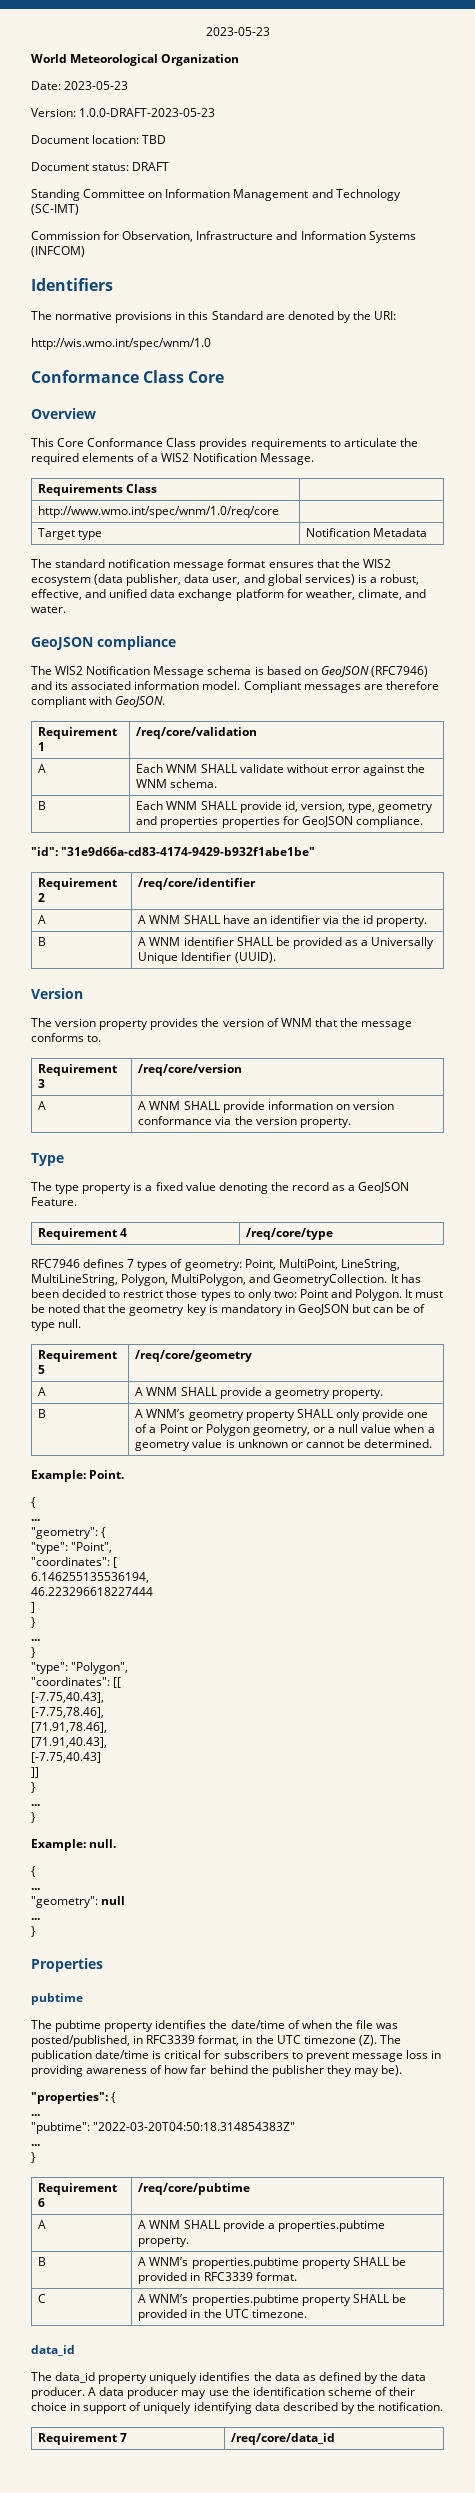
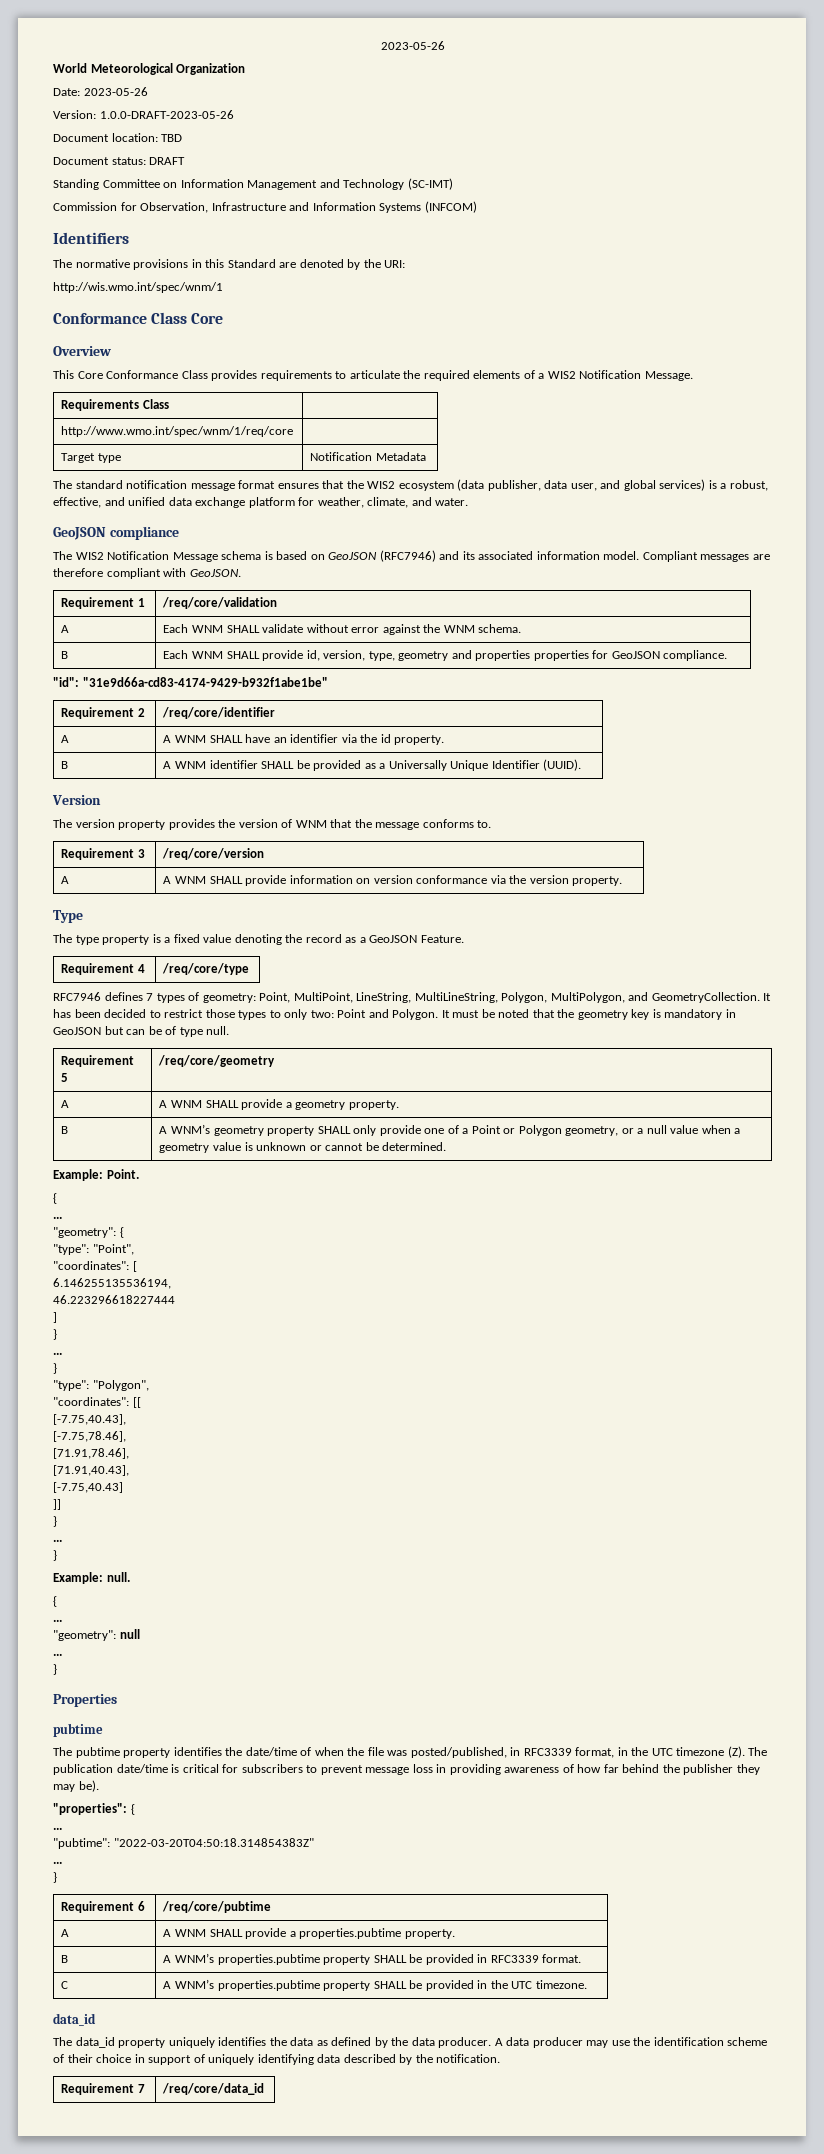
[205,27,270,36] 2023-05-23 -> [380,41,445,50] 2023-05-26
[64,81,129,90] 2023-05-23 -> [83,87,148,96] 2023-05-26
[79,108,216,117] 1.0.0-DRAFT-2023-05-23 -> [99,110,234,119] 1.0.0-DRAFT-2023-05-26
[31,338,211,350] http://wis.wmo.int/spec/wnm/1.0 -> [53,282,223,293] http://wis.wmo.int/spec/wnm/1
[38,506,280,518] http://www.wmo.int/spec/wnm/1.0/req/core -> [61,426,294,437] http://www.wmo.int/spec/wnm/1/req/core

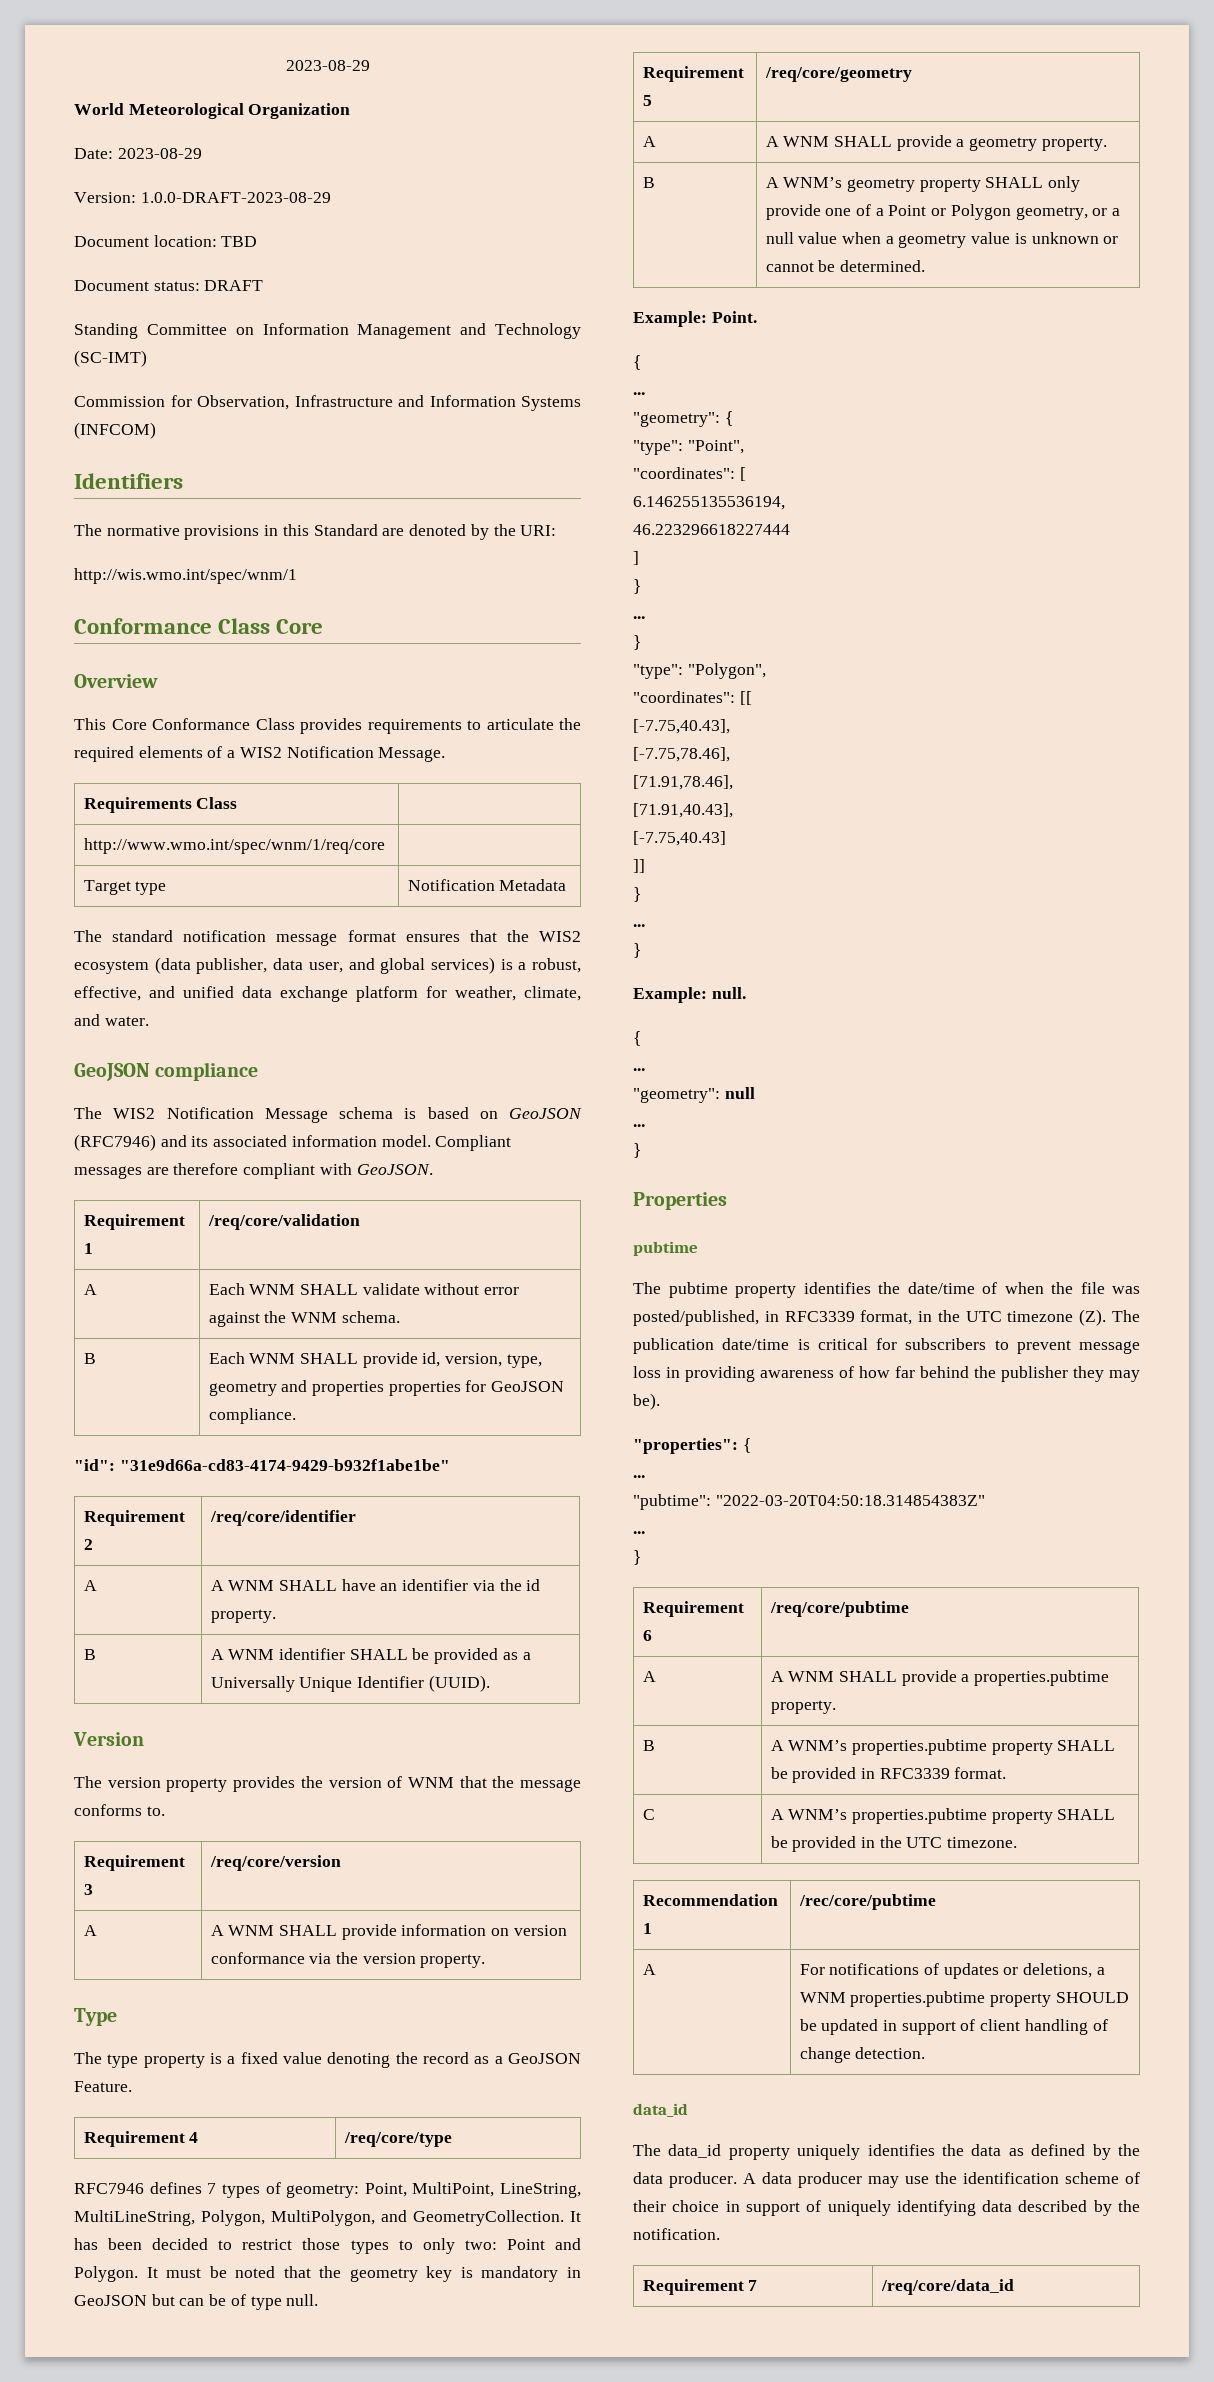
[380,41,445,50] 2023-05-26 -> [285,60,370,71] 2023-08-29
[83,87,148,96] 2023-05-26 -> [117,148,202,159] 2023-08-29
[99,110,234,119] 1.0.0-DRAFT-2023-05-26 -> [140,192,331,203] 1.0.0-DRAFT-2023-08-29
(587, 1984) none -> [642,1894,778,1906] [642,1923,652,1934] [798,1894,936,1910] [642,1964,656,1975] [799,1963,1105,1979] [799,1991,1129,2007] [799,2019,1108,2035] [799,2047,926,2063] // Recommendation 1 | /rec/core/pubtime // A | For notifications of updates or deletions, a WNM properties.pubtime property SHOULD be updated in support of client handling of change detection.

